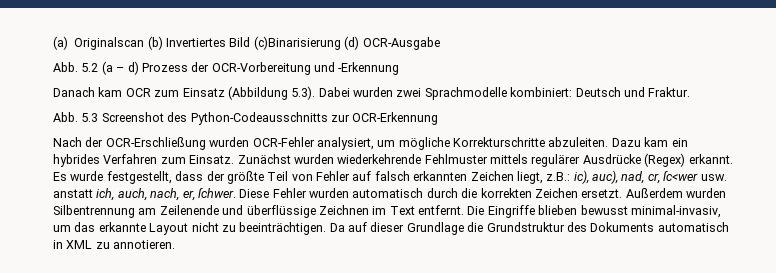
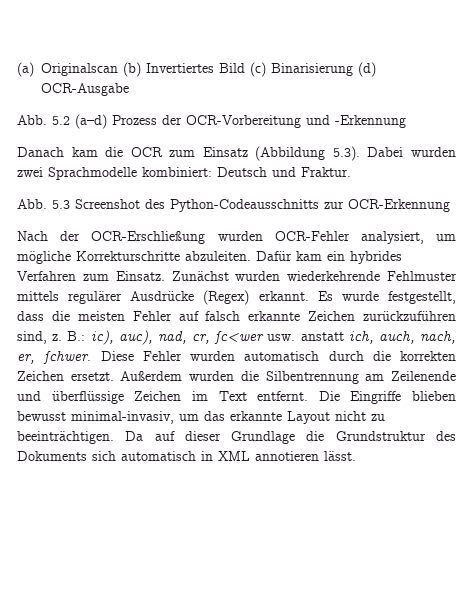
[253,36,341,50] (c)Binarisierung -> [250,62,353,77] (c) Binarisierung
[101,61,139,75] (a – d) -> [75,114,107,129] (a–d)
(123, 92) none -> [105,147,124,157] die
[611,138,641,147] Dazu -> [256,251,292,261] Dafür
[206,171,571,184] der größte Teil von Fehler auf falsch erkannten Zeichen liegt, z.B.: -> [51,311,456,321] [17,331,86,344] die meisten Fehler auf falsch erkannte Zeichen zurückzuführen sind, z. B.:
(726, 193) none -> [240,371,259,381] die
[318,205,369,215] Zeichnen -> [134,391,182,401] Zeichen
(655, 227) none -> [92,451,116,461] sich
[95,240,176,249] zu annotieren. -> [255,451,356,461] annotieren lässt.

